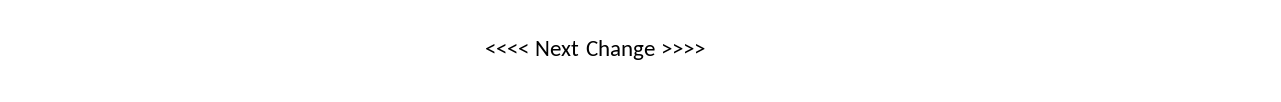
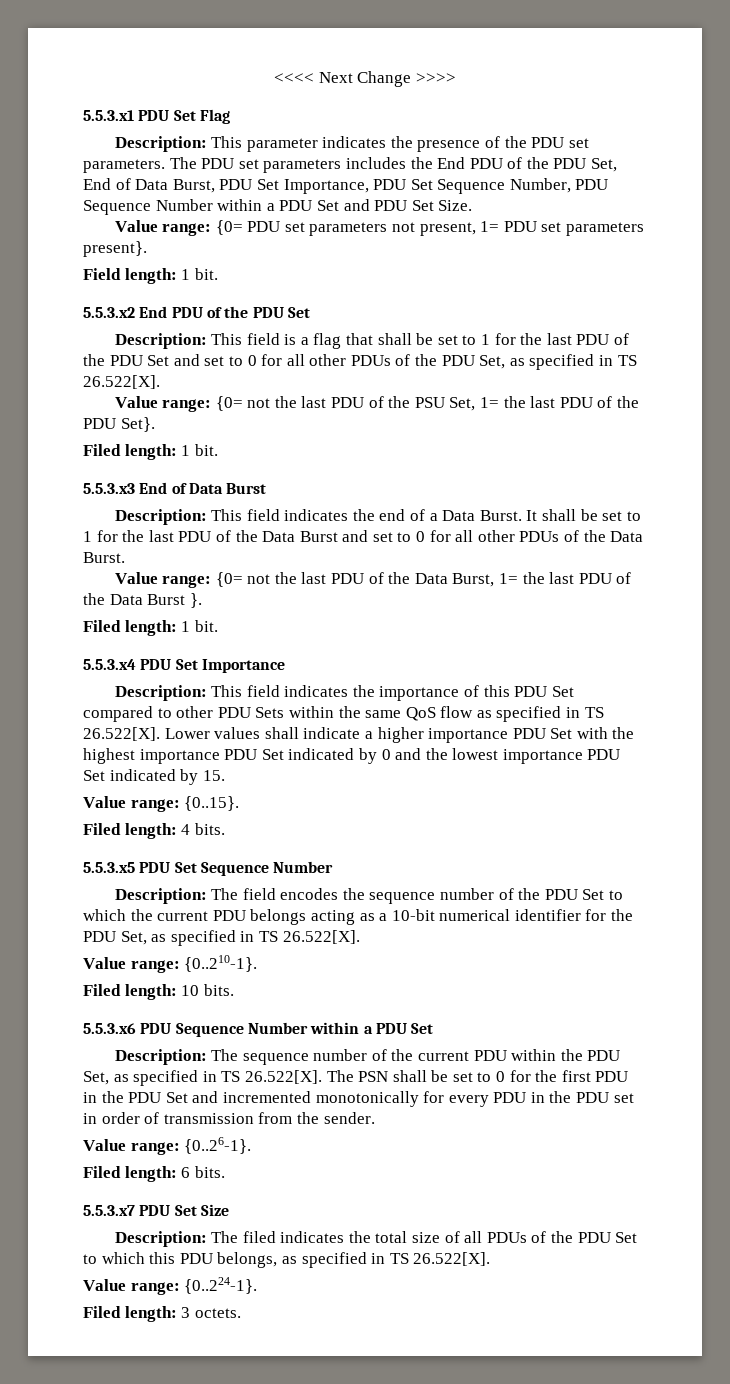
(705, 49) none -> [83,109,230,124] [114,136,589,152] [83,157,618,173] [83,178,609,194] [83,199,473,215] [114,220,644,236] [83,241,147,257] [83,268,218,284] [83,306,310,318] [114,333,629,349] [83,354,637,370] [83,375,160,389] [114,396,639,412] [83,417,155,432] [83,444,218,460] [83,482,267,494] [114,509,641,525] [83,530,644,542] [83,552,125,563] [114,572,632,588] [83,593,202,608] [83,620,218,636] [83,659,285,673] [114,685,574,701] [83,706,604,722] [83,727,635,743] [83,748,621,764] [83,769,225,785] [83,796,240,812] [83,823,225,839] [83,861,334,876] [114,888,623,904] [83,909,634,925] [83,930,360,946] [83,955,258,973] [83,984,234,1000] [83,1022,434,1037] [114,1049,621,1065] [83,1070,629,1086] [83,1091,634,1107] [83,1112,375,1124] [83,1137,252,1155] [83,1166,225,1182] [83,1204,229,1216] [114,1231,638,1247] [83,1252,491,1268] [83,1277,258,1295] [83,1306,241,1322] // 5.5.3.x1 PDU Set Flag // Description: This parameter indicates the presence of the PDU set parameters. The PDU set parameters includes the End PDU of the PDU Set, End of Data Burst, PDU Set Importance, PDU Set Sequence Number, PDU Sequence Number within a PDU Set and PDU Set Size. // Value range: {0= PDU set parameters not present, 1= PDU set parameters present}. // Field length: 1 bit. // 5.5.3.x2 End PDU of the PDU Set // Description: This field is a flag that shall be set to 1 for the last PDU of the PDU Set and set to 0 for all other PDUs of the PDU Set, as specified in TS 26.522[X]. // Value range: {0= not the last PDU of the PSU Set, 1= the last PDU of the PDU Set}. // Filed length: 1 bit. // 5.5.3.x3 End of Data Burst // Description: This field indicates the end of a Data Burst. It shall be set to 1 for the last PDU of the Data Burst and set to 0 for all other PDUs of the Data Burst. // Value range: {0= not the last PDU of the Data Burst, 1= the last PDU of the Data Burst }. // Filed length: 1 bit. // 5.5.3.x4 PDU Set Importance // Description: This field indicates the importance of this PDU Set compared to other PDU Sets within the same QoS flow as specified in TS 26.522[X]. Lower values shall indicate a higher importance PDU Set with the highest importance PDU Set indicated by 0 and the lowest importance PDU Set indicated by 15. // Value range: {0..15}. // Filed length: 4 bits. // 5.5.3.x5 PDU Set Sequence Number // Description: The field encodes the sequence number of the PDU Set to which the current PDU belongs acting as a 10-bit numerical identifier for the PDU Set, as specified in TS 26.522[X]. // Value range: {0..210-1}. // Filed length: 10 bits. // 5.5.3.x6 PDU Sequence Number within a PDU Set // Description: The sequence number of the current PDU within the PDU Set, as specified in TS 26.522[X]. The PSN shall be set to 0 for the first PDU in the PDU Set and incremented monotonically for every PDU in the PDU set in order of transmission from the sender. // Value range: {0..26-1}. // Filed length: 6 bits. // 5.5.3.x7 PDU Set Size // Description: The filed indicates the total size of all PDUs of the PDU Set to which this PDU belongs, as specified in TS 26.522[X]. // Value range: {0..224-1}. // Filed length: 3 octets.

